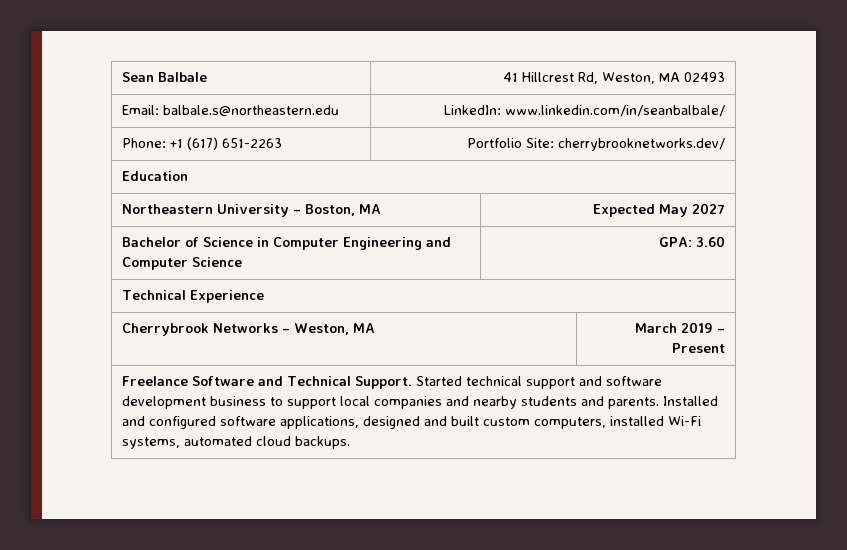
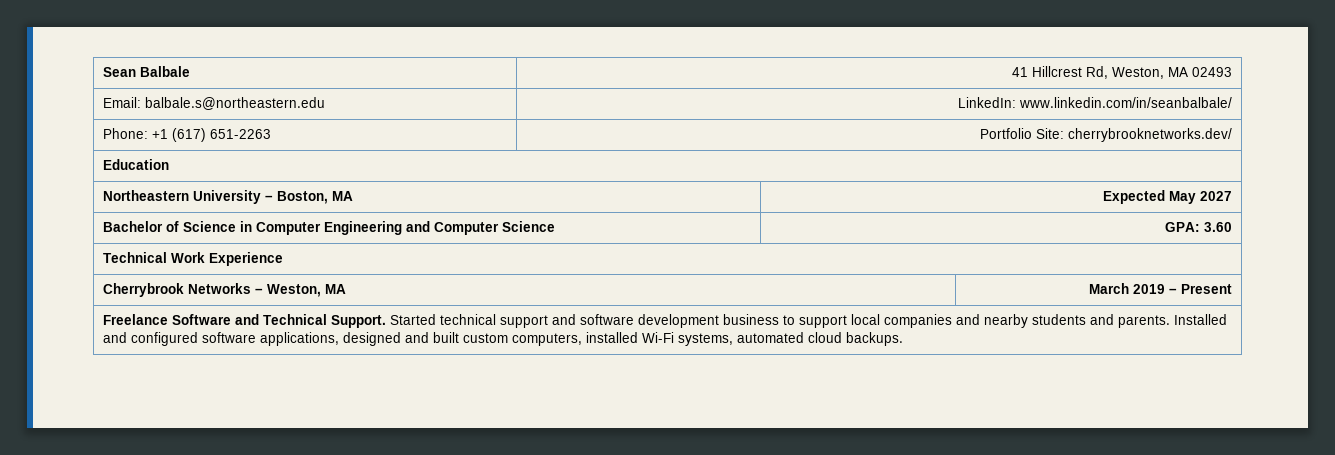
(187, 295) none -> [170,252,205,263] Work

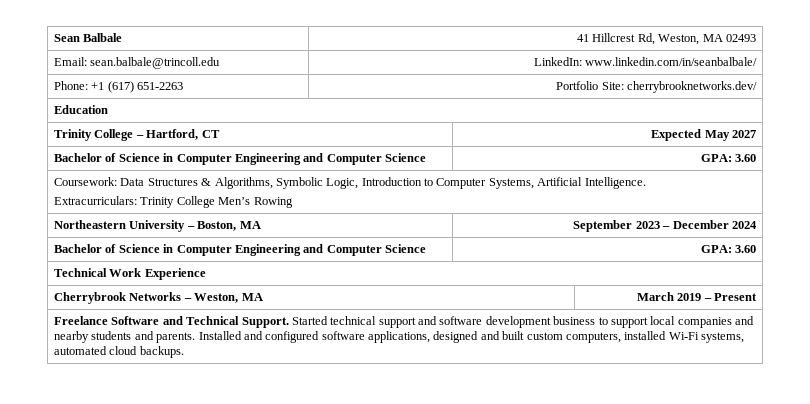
[144,97,325,110] balbale.s@northeastern.edu -> [90,57,221,69] sean.balbale@trincoll.edu
(169, 164) none -> [54,129,220,141] [651,129,756,141] [54,153,427,165] [700,154,756,162] [54,177,646,189] [54,196,293,208] // Trinity College – Hartford, CT | Expected May 2027 // Bachelor of Science in Computer Engineering and Computer Science | GPA: 3.60 // Coursework: Data Structures & Algorithms, Symbolic Logic, Introduction to Computer Systems, Artificial Intelligence. // Extracurriculars: Trinity College Men’s Rowing
[1103,190,1233,204] Expected May 2027 -> [573,220,757,232] September 2023 – December 2024

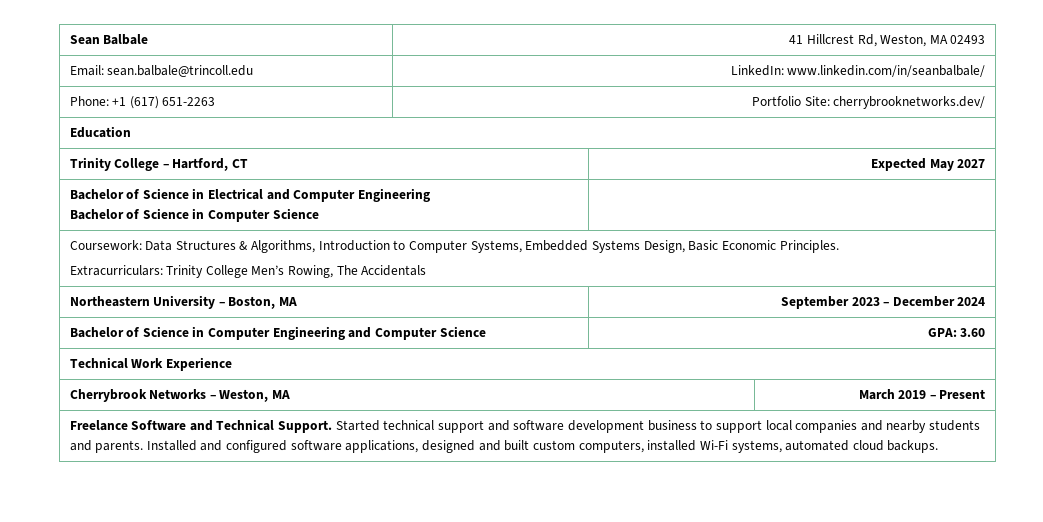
[176,153,427,165] [700,154,756,162] Computer Engineering and Computer Science | GPA: 3.60 -> [208,188,431,202] [69,208,319,222] Electrical and Computer Engineering // Bachelor of Science in Computer Science |
[275,177,359,189] Symbolic Logic, -> (316, 246) none
[537,177,646,189] Artificial Intelligence. -> [525,240,839,253] Embedded Systems Design, Basic Economic Principles.
[253,197,293,208] Rowing -> [288,265,427,278] Rowing, The Accidentals

